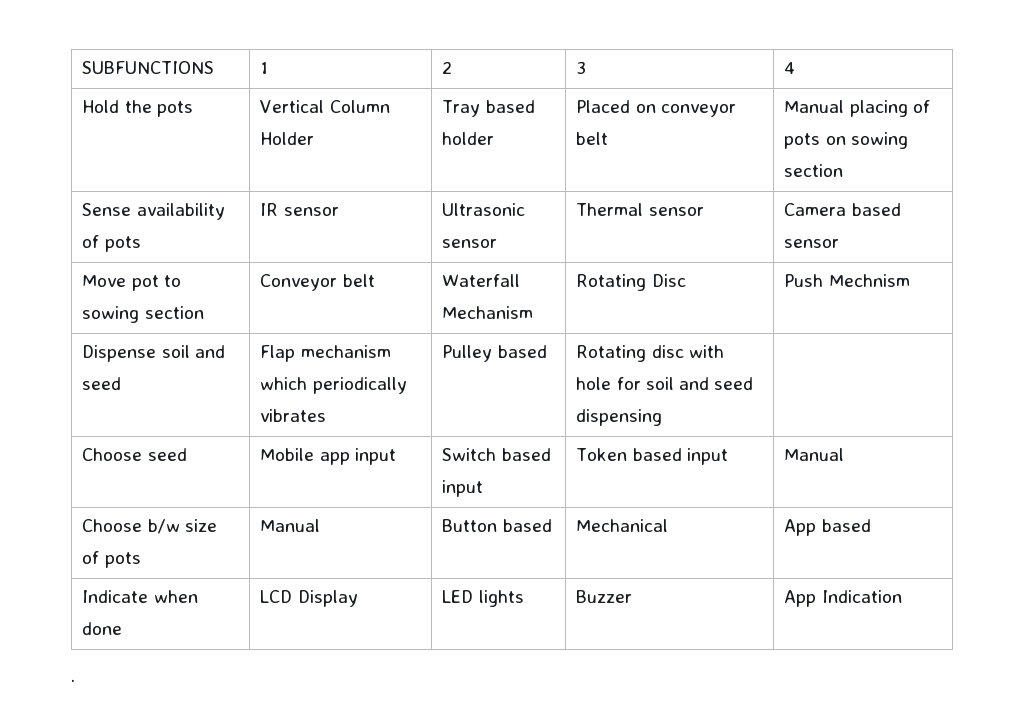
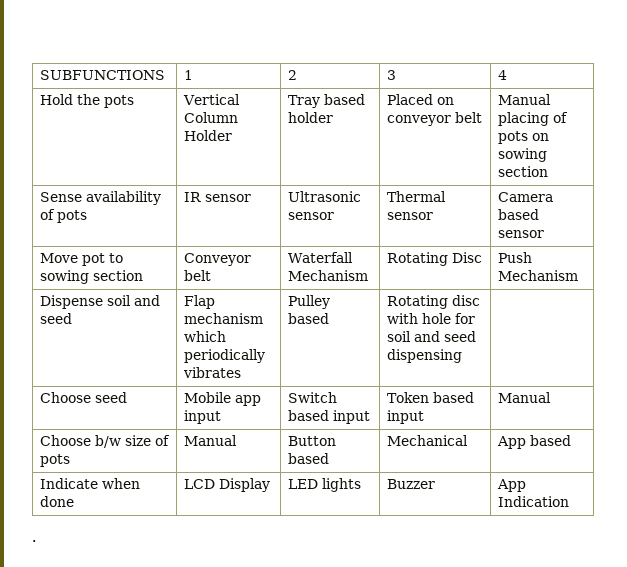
[828,274,910,287] Mechnism -> [498,270,579,281] Mechanism

